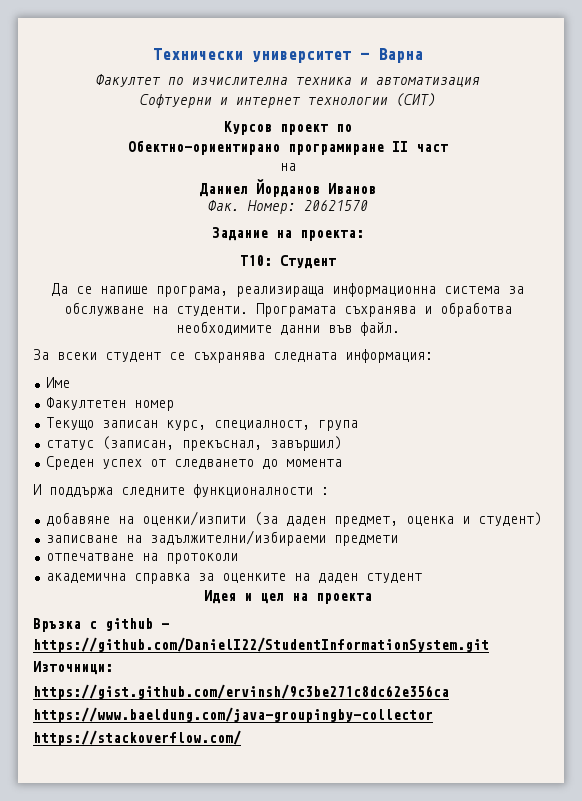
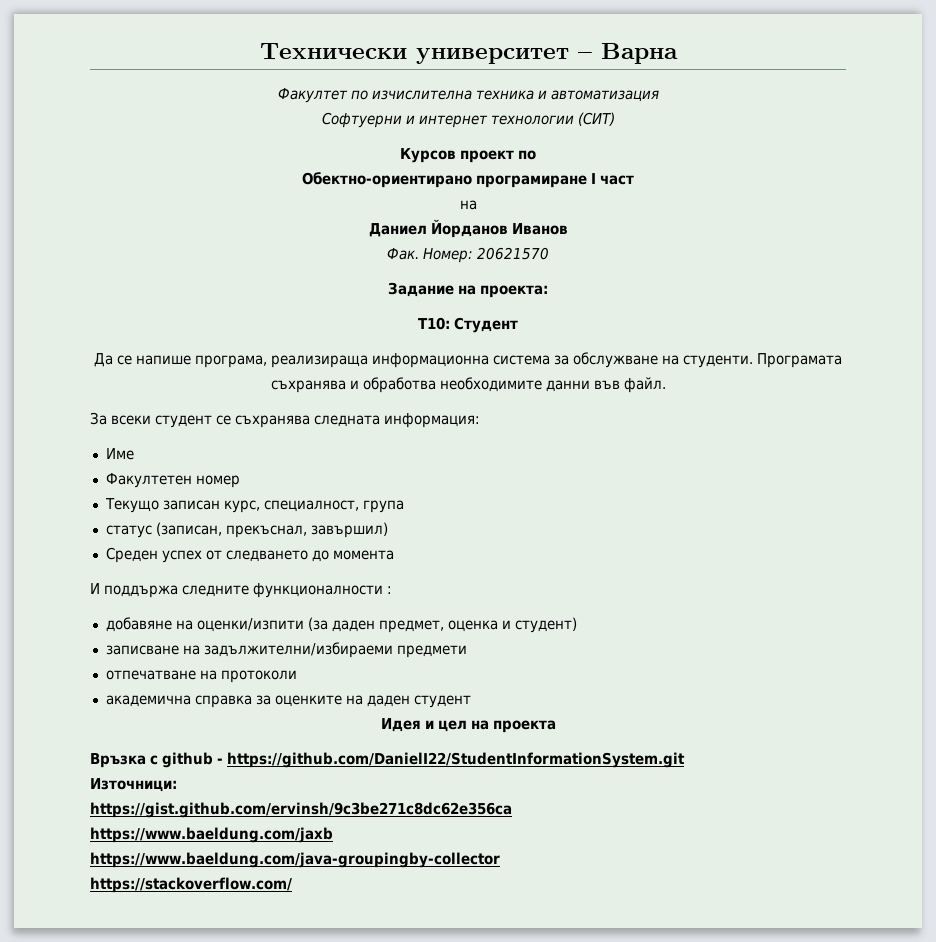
[392,141,408,152] II -> [591,173,596,184] I
(449, 692) none -> [90,827,333,843] // https://www.baeldung.com/jaxb

